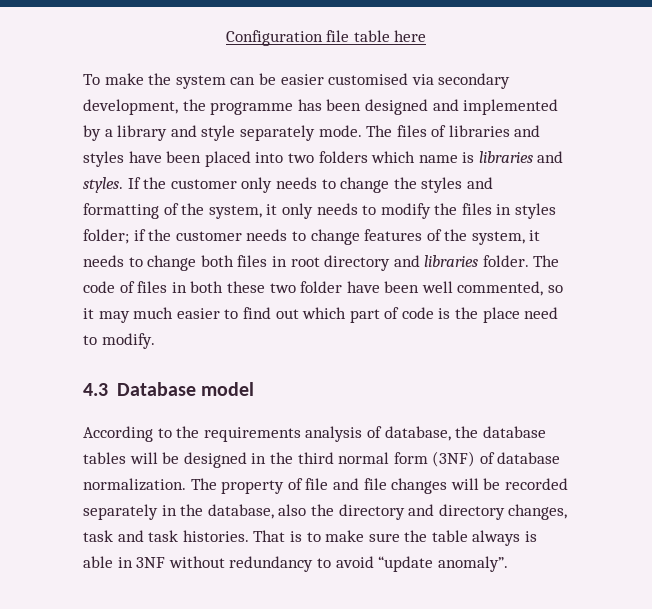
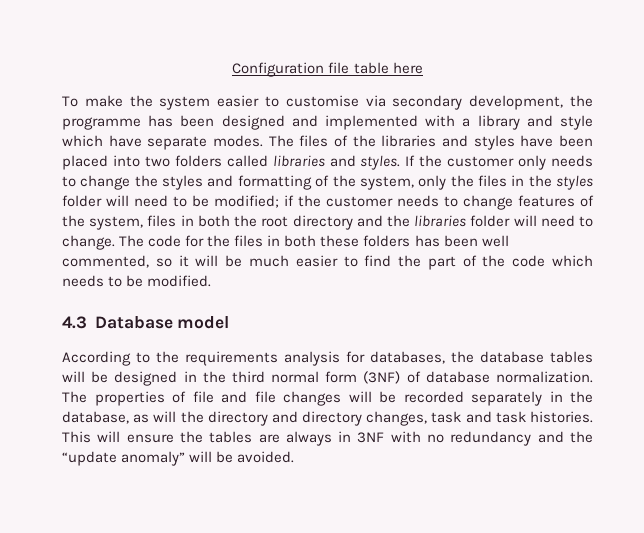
[230,73,409,85] can be easier customised -> [217,95,359,107] easier to customise
[83,125,101,141] by -> [425,115,456,127] with
[239,125,362,141] separately mode. -> [62,135,263,150] which have separate modes.
(447, 131) none -> [352,135,376,147] the
[371,151,475,163] which name is -> [226,155,268,167] called
[266,203,557,219] [83,229,129,244] it only needs to modify the files in styles folder; -> [418,175,594,190] [62,195,279,208] only the files in the styles folder will need to be modified;
[529,230,541,241] [83,255,560,271] [83,281,135,293] it needs to change both files in root directory and libraries folder. The code of -> [147,215,594,230] [62,235,231,250] files in both the root directory and the libraries folder will need to change. The code for the
[269,281,380,293] two folder have -> [363,235,440,247] folders has
[98,311,130,323] may -> [195,255,243,267] will be
[275,307,559,323] [83,333,155,349] out which part of code is the place need to modify. -> [398,255,593,270] [62,275,212,287] the part of the code which needs to be modified.
[366,426,451,441] of database, -> [346,351,445,364] for databases,
[221,480,285,494] property -> [94,391,165,406] properties
[278,504,307,516] also -> [133,411,177,423] as will
[253,530,538,546] [83,556,508,572] That is to make sure the table always is able in 3NF without redundancy to avoid “update anomaly”. -> [62,431,594,446] [62,451,295,466] This will ensure the tables are always in 3NF with no redundancy and the “update anomaly” will be avoided.

